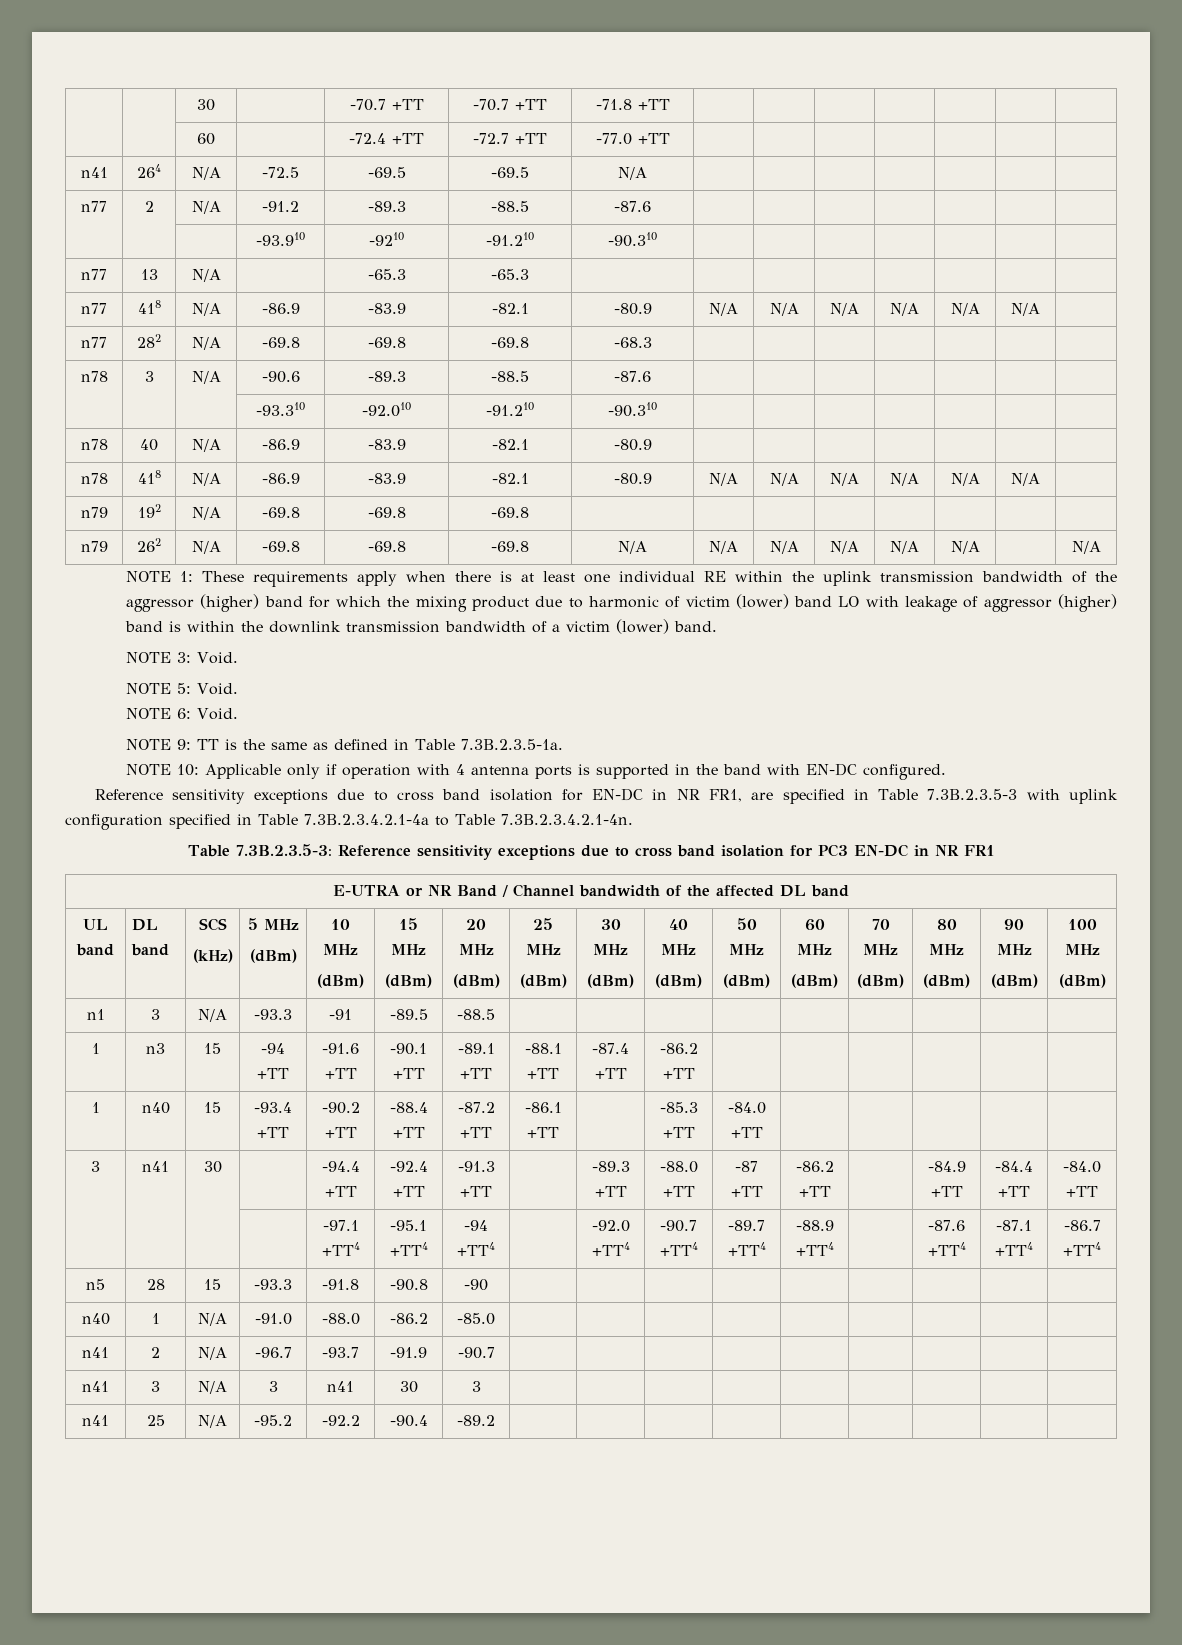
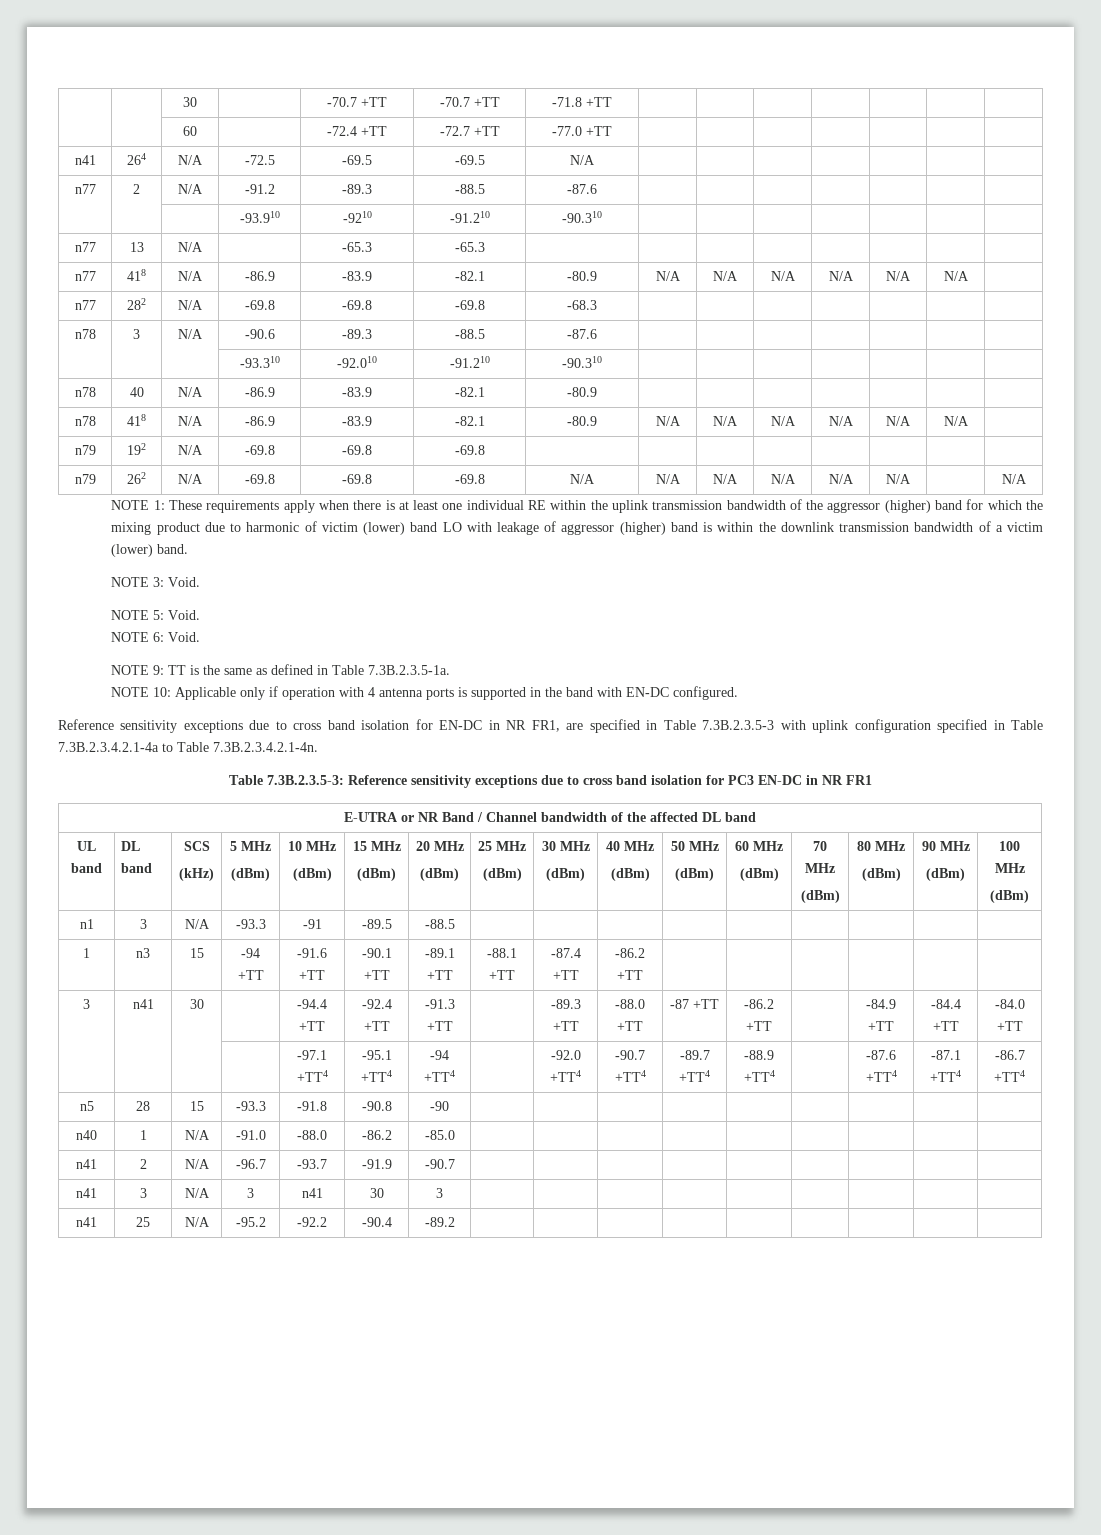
[91,1102,100,1113] [141,1102,170,1114] [204,1102,221,1113] [254,1102,292,1113] [257,1127,289,1138] [321,1102,360,1114] [324,1127,357,1138] [389,1102,428,1113] [392,1127,425,1138] [457,1102,495,1113] [460,1127,492,1138] [524,1102,562,1113] [527,1127,559,1138] [659,1102,698,1113] [662,1127,695,1138] [727,1102,766,1114] [730,1127,763,1138] // 1 | n40 | 15 | -93.4 +TT | -90.2 +TT | -88.4 +TT | -87.2 +TT | -86.1 +TT | | -85.3 +TT | -84.0 +TT | | | | | -> (643, 975) none

